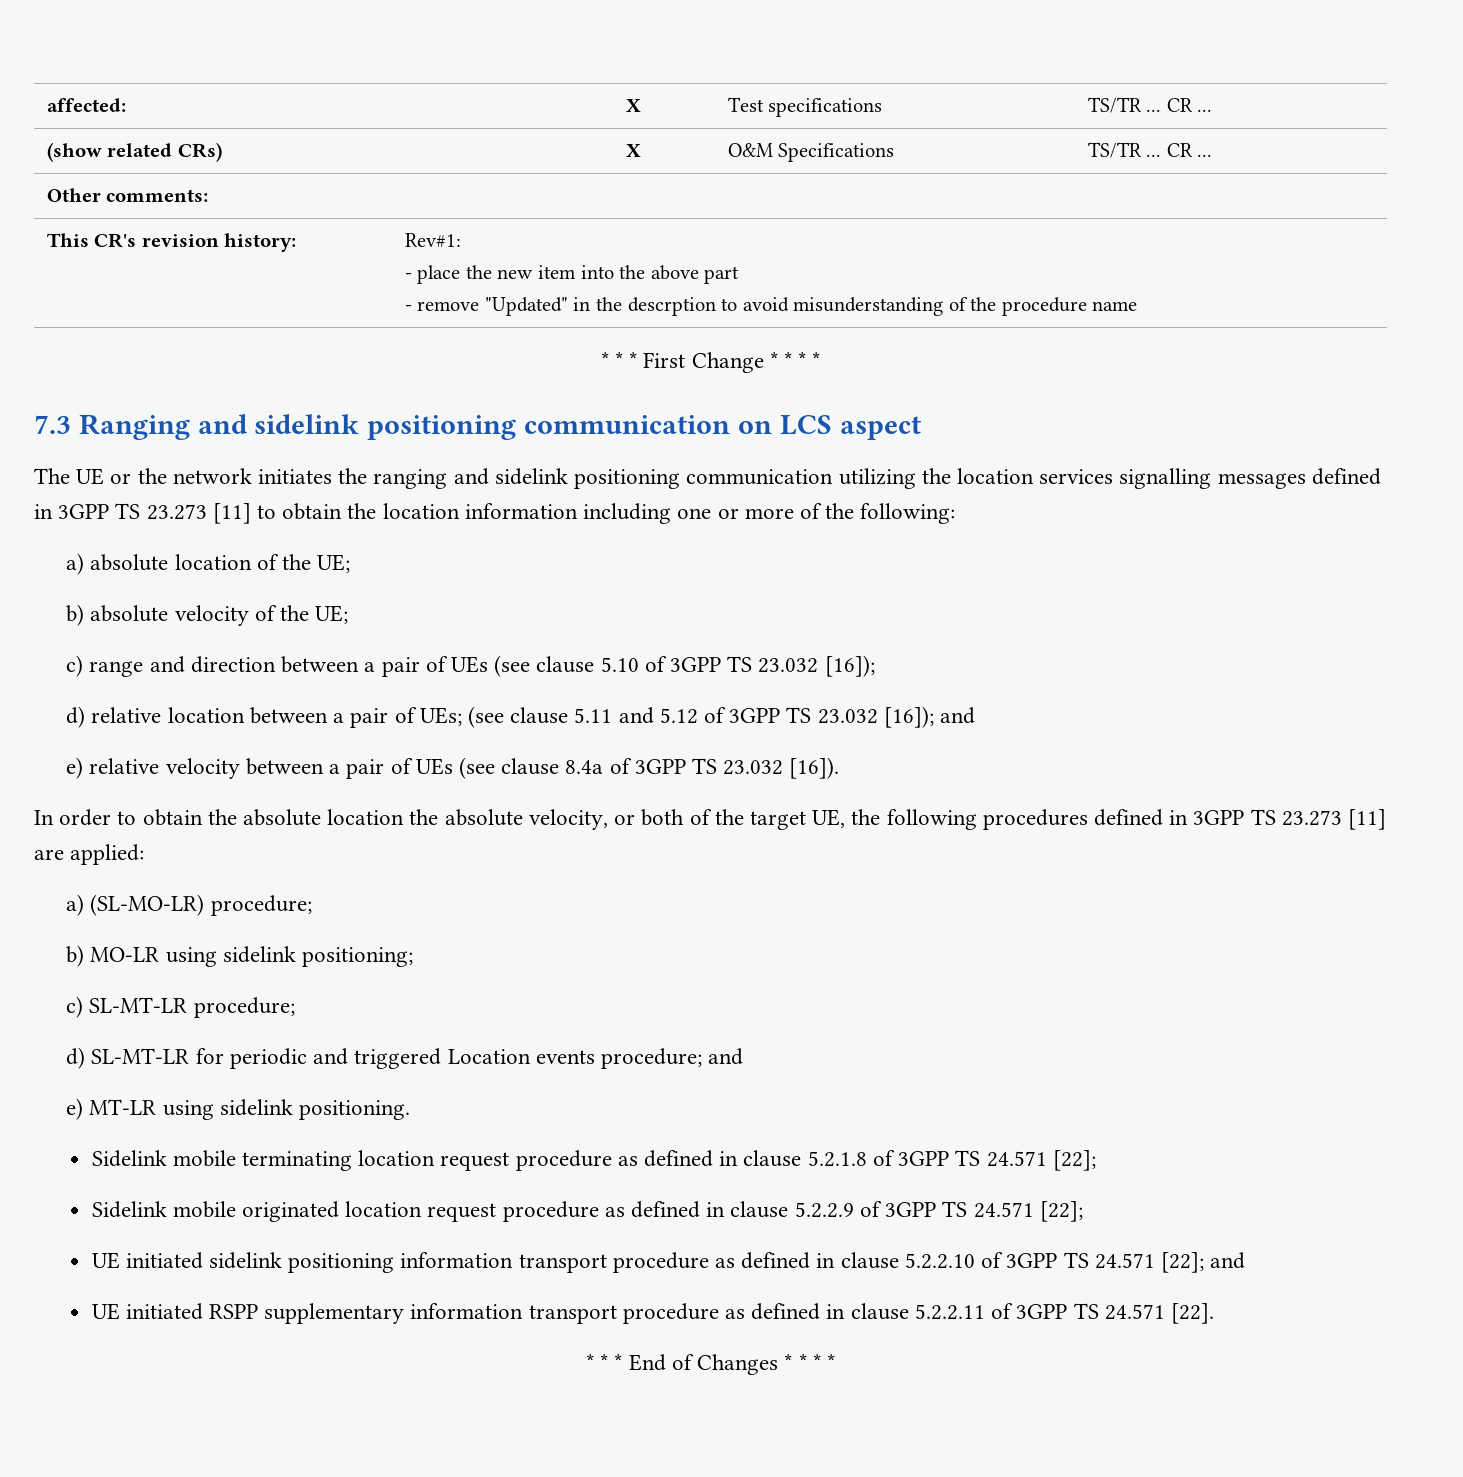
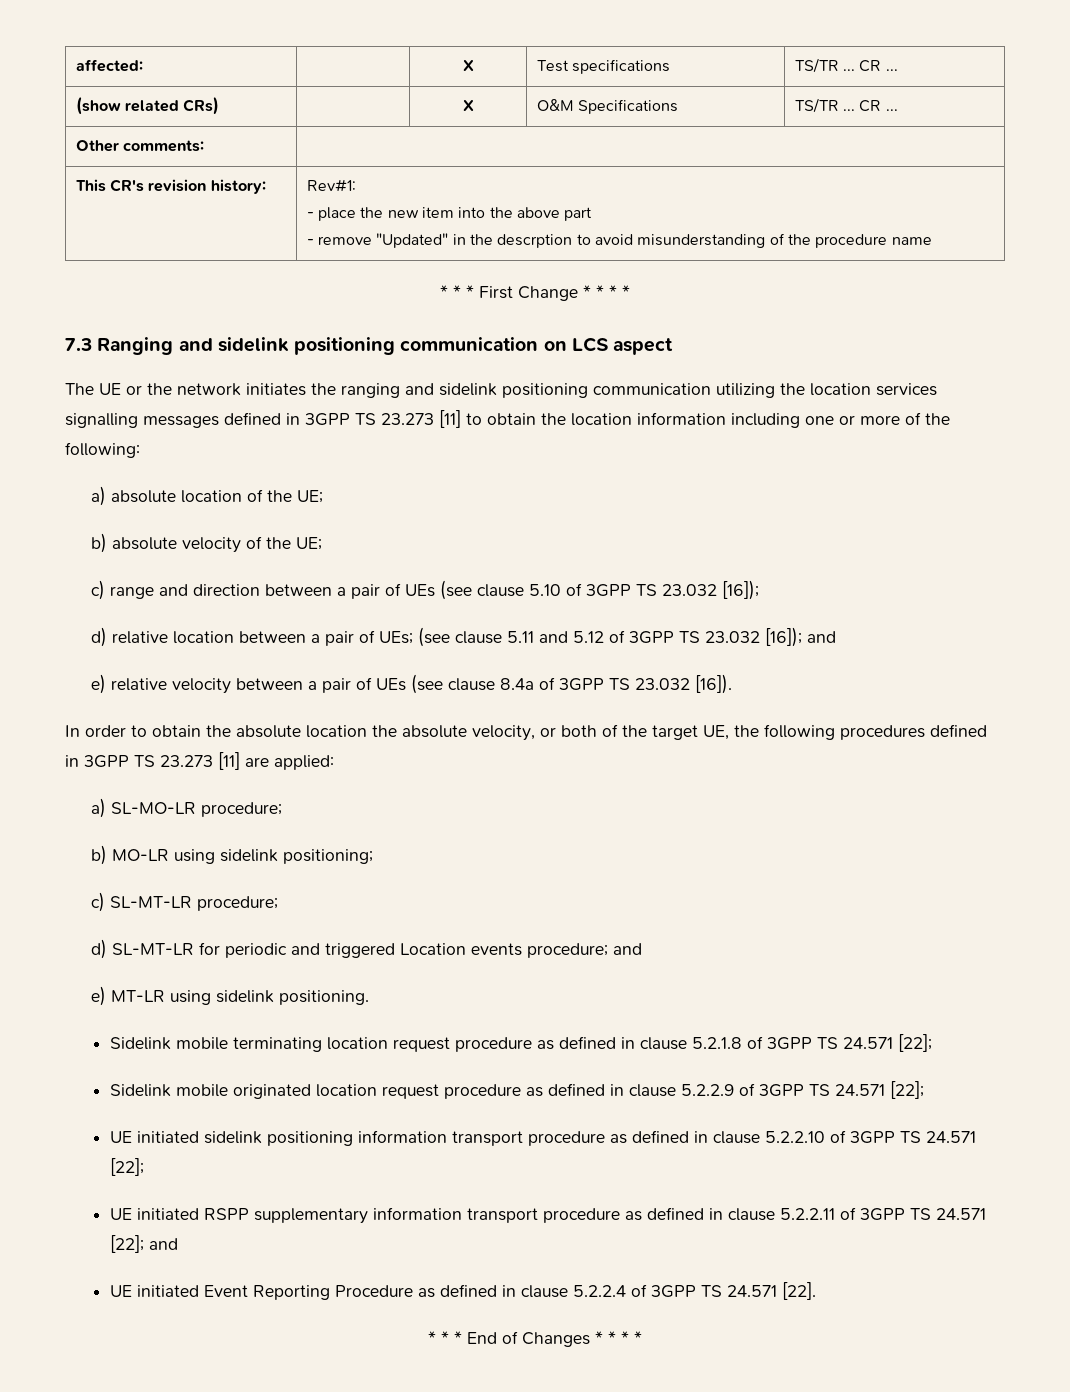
[90,894,205,916] (SL-MO-LR) -> [110,802,196,814] SL-MO-LR
[1210,1252,1246,1269] and -> (144, 1167) none
(1165, 1312) none -> [109,1235,178,1253] [109,1284,777,1300] [22]; and // UE initiated Event Reporting Procedure as defined in clause 5.2.2.4 of 3GPP TS 24.571

